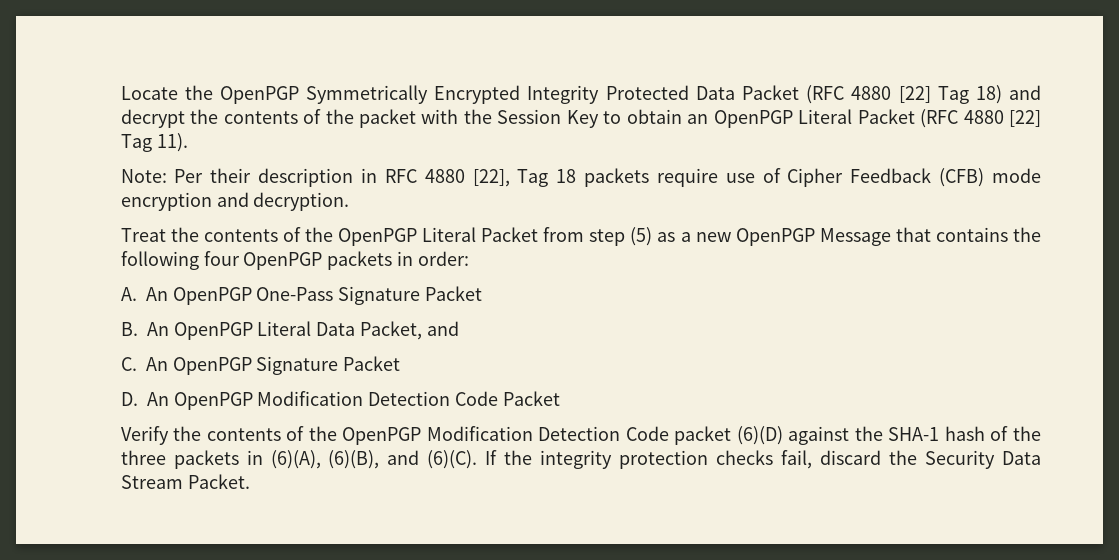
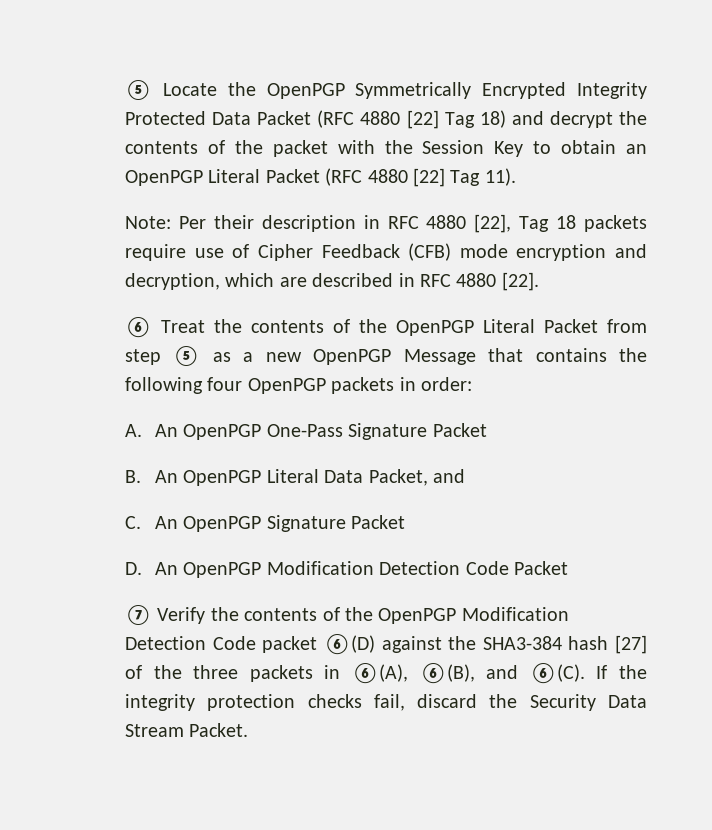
(120, 93) none -> [124,80,152,100] ⑤
[253,192,350,211] decryption. // -> [124,272,539,291] [124,317,152,338] decryption, which are described in RFC 4880 [22]. // ⑥
[630,227,653,246] (5) -> [173,346,201,366] ⑤
(560, 398) none -> [124,605,152,625] ⑦
[736,426,783,445] (6)(D) -> [323,634,375,655] ⑥(D)
[888,426,985,441] SHA-1 hash -> [482,635,647,654] SHA3-384 hash [27]
[270,450,478,469] (6)(A), (6)(B), and (6)(C). -> [351,663,585,684] ⑥(A), ⑥(B), and ⑥(C).

